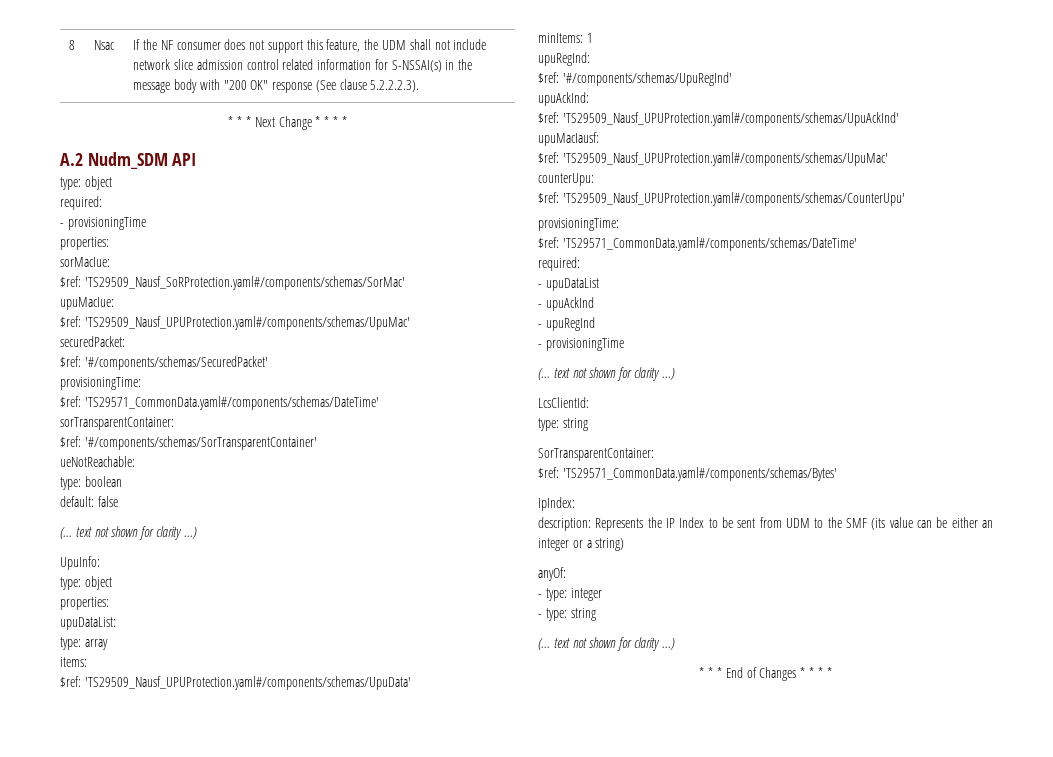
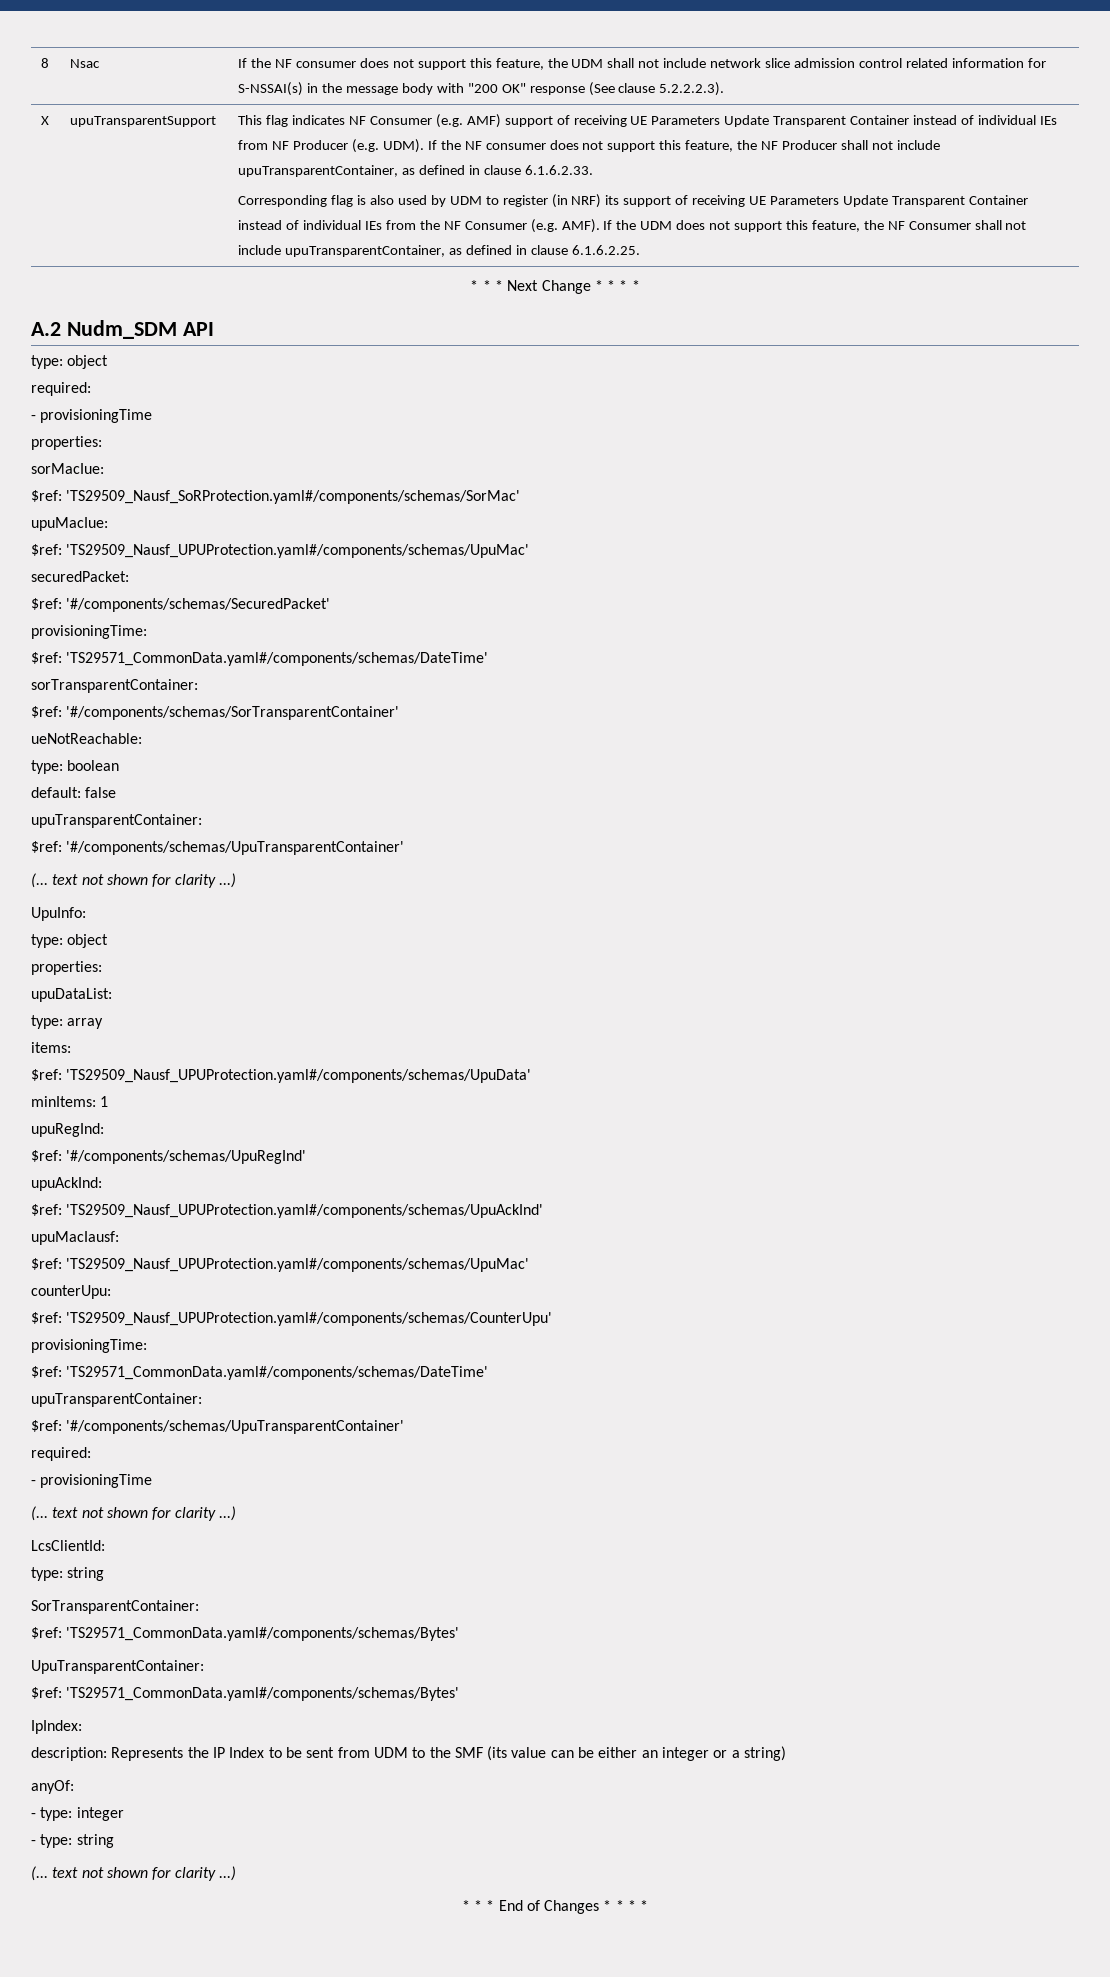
(420, 86) none -> [41,116,50,125] [70,116,217,127] [238,114,1057,128] [238,139,940,153] [238,165,593,177] [238,194,1028,208] [238,219,1027,233] [238,245,640,257] // X | upuTransparentSupport | This flag indicates NF Consumer (e.g. AMF) support of receiving UE Parameters Update Transparent Container instead of individual IEs from NF Producer (e.g. UDM). If the NF consumer does not support this feature, the NF Producer shall not include upuTransparentContainer, as defined in clause 6.1.6.2.33. // Corresponding flag is also used by UDM to register (in NRF) its support of receiving UE Parameters Update Transparent Container instead of individual IEs from the NF Consumer (e.g. AMF). If the UDM does not support this feature, the NF Consumer shall not include upuTransparentContainer, as defined in clause 6.1.6.2.25.
(118, 501) none -> [31,814,202,828] [31,841,405,855] // upuTransparentContainer: // $ref: '#/components/schemas/UpuTransparentContainer'
[538,257,580,271] [538,278,599,291] [538,297,594,311] [538,317,595,331] required: // - upuDataList // - upuAckInd // - upuRegInd -> [31,1393,202,1407] [31,1420,405,1434] [31,1447,91,1461] upuTransparentContainer: // $ref: '#/components/schemas/UpuTransparentContainer' // required:
(837, 474) none -> [31,1660,204,1674] [31,1687,460,1701] // UpuTransparentContainer: // $ref: 'TS29571_CommonData.yaml#/components/schemas/Bytes'

